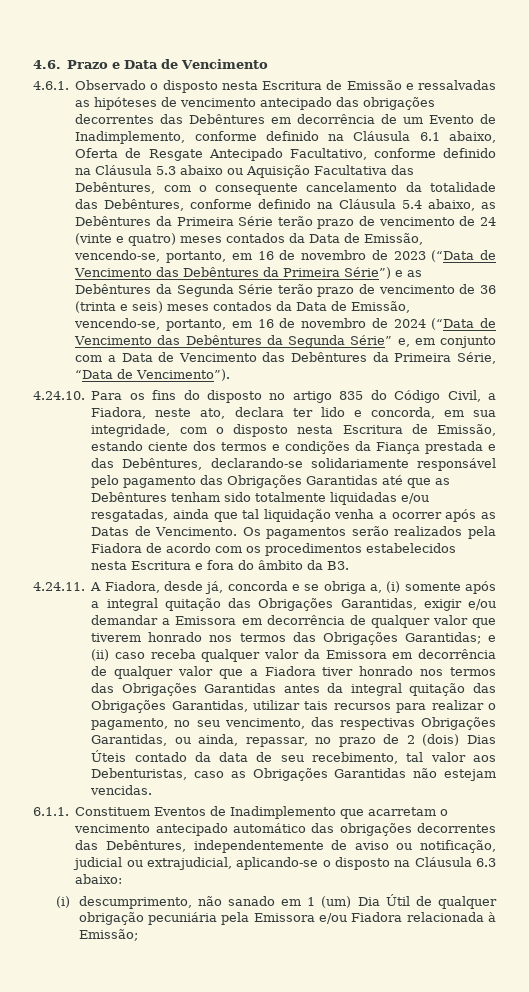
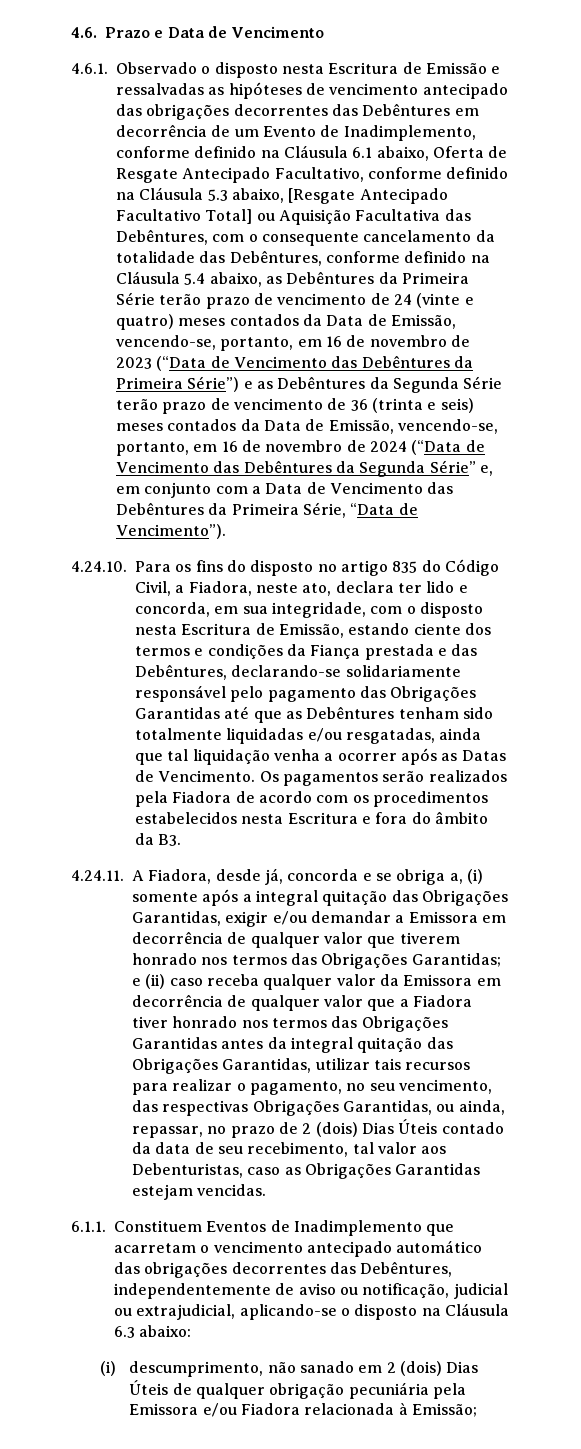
[180,165,224,175] abaixo -> [231,188,448,204] [116,209,253,224] abaixo, [Resgate Antecipado Facultativo Total]
[413,768,438,778] não -> (481, 1169) none
[307,894,410,908] 1 (um) Dia Útil -> [386,1361,479,1376] [129,1380,169,1395] 2 (dois) Dias Úteis

